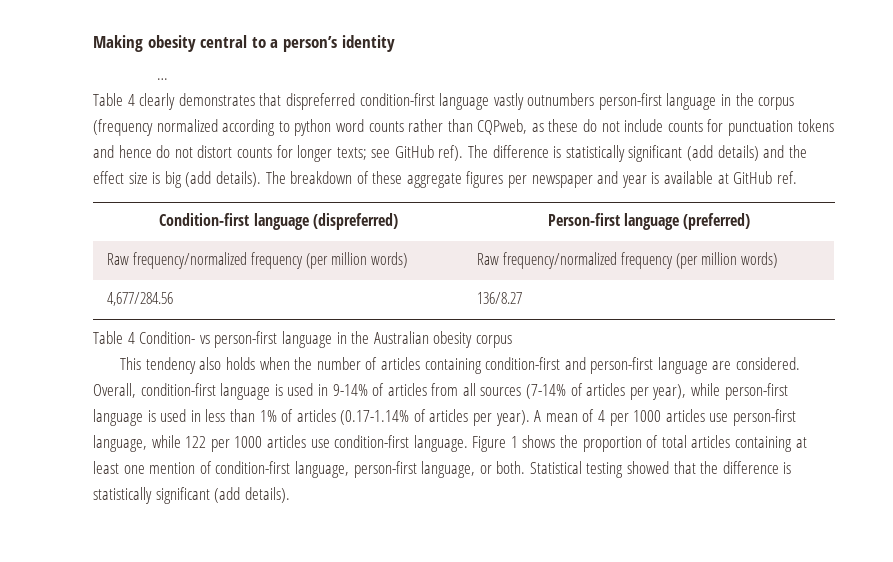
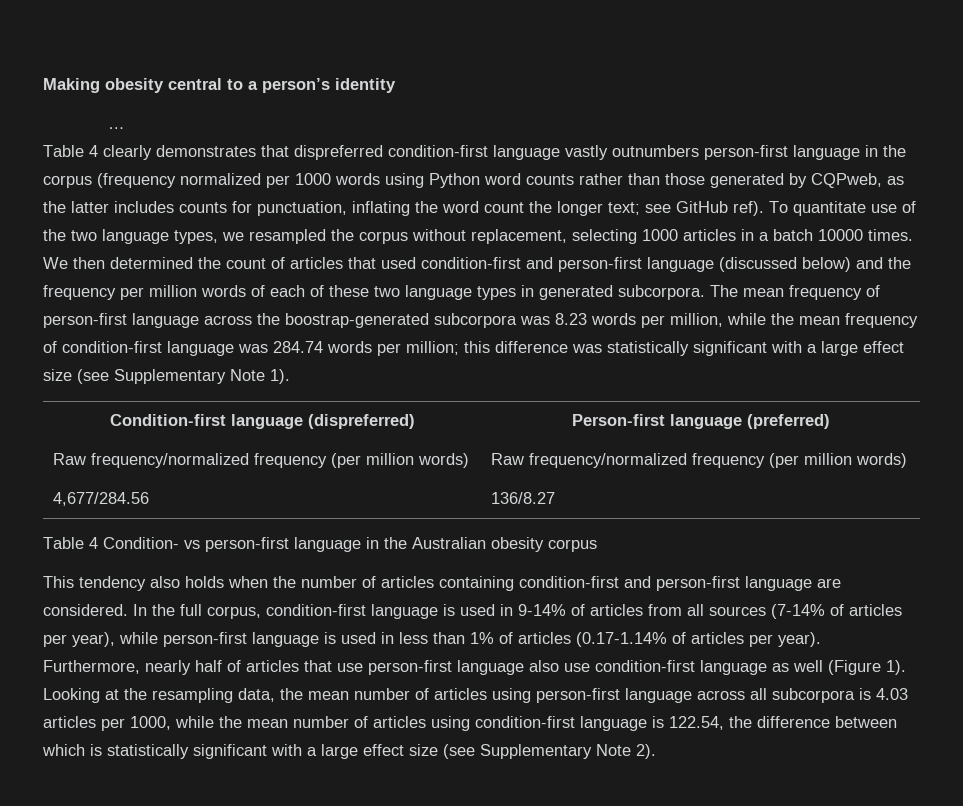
[222,119,834,136] [93,145,807,162] [93,171,797,188] according to python word counts rather than CQPweb, as these do not include counts for punctuation tokens and hence do not distort counts for longer texts; see GitHub ref). The difference is statistically significant (add details) and the effect size is big (add details). The breakdown of these aggregate figures per newspaper and year is available at GitHub ref. -> [266,173,904,188] [43,201,916,216] [43,229,913,244] [43,257,911,272] [43,285,880,300] [43,313,918,328] [43,341,904,356] [43,369,290,384] per 1000 words using Python word counts rather than those generated by CQPweb, as the latter includes counts for punctuation, inflating the word count the longer text; see GitHub ref). To quantitate use of the two language types, we resampled the corpus without replacement, selecting 1000 articles in a batch 10000 times. We then determined the count of articles that used condition-first and person-first language (discussed below) and the frequency per million words of each of these two language types in generated subcorpora. The mean frequency of person-first language across the boostrap-generated subcorpora was 8.23 words per million, while the mean frequency of condition-first language was 284.74 words per million; this difference was statistically significant with a large effect size (see Supplementary Note 1).
[93,383,136,398] Overall, -> [133,604,261,619] In the full corpus,
[534,409,796,426] [93,435,807,452] [93,461,792,478] [93,487,290,504] A mean of 4 per 1000 articles use person-first language, while 122 per 1000 articles use condition-first language. Figure 1 shows the proportion of total articles containing at least one mention of condition-first language, person-first language, or both. Statistical testing showed that the difference is statistically significant (add details). -> [43,660,906,675] [43,688,908,703] [43,716,897,731] [42,744,656,759] Furthermore, nearly half of articles that use person-first language also use condition-first language as well (Figure 1). Looking at the resampling data, the mean number of articles using person-first language across all subcorpora is 4.03 articles per 1000, while the mean number of articles using condition-first language is 122.54, the difference between which is statistically significant with a large effect size (see Supplementary Note 2).

